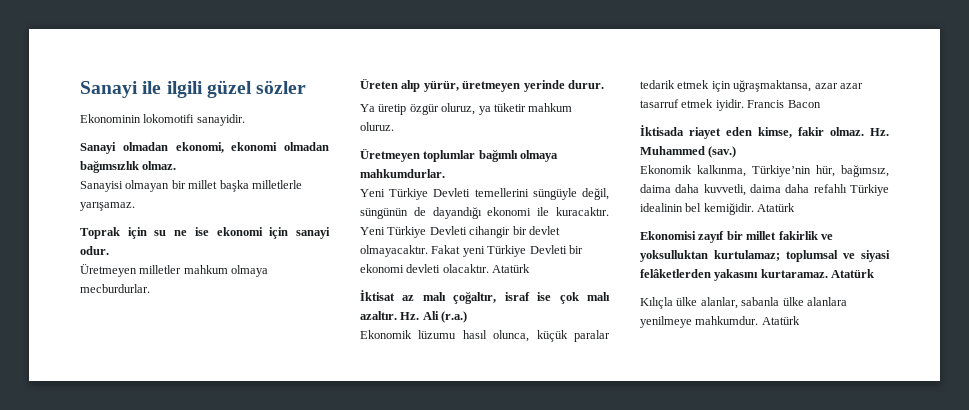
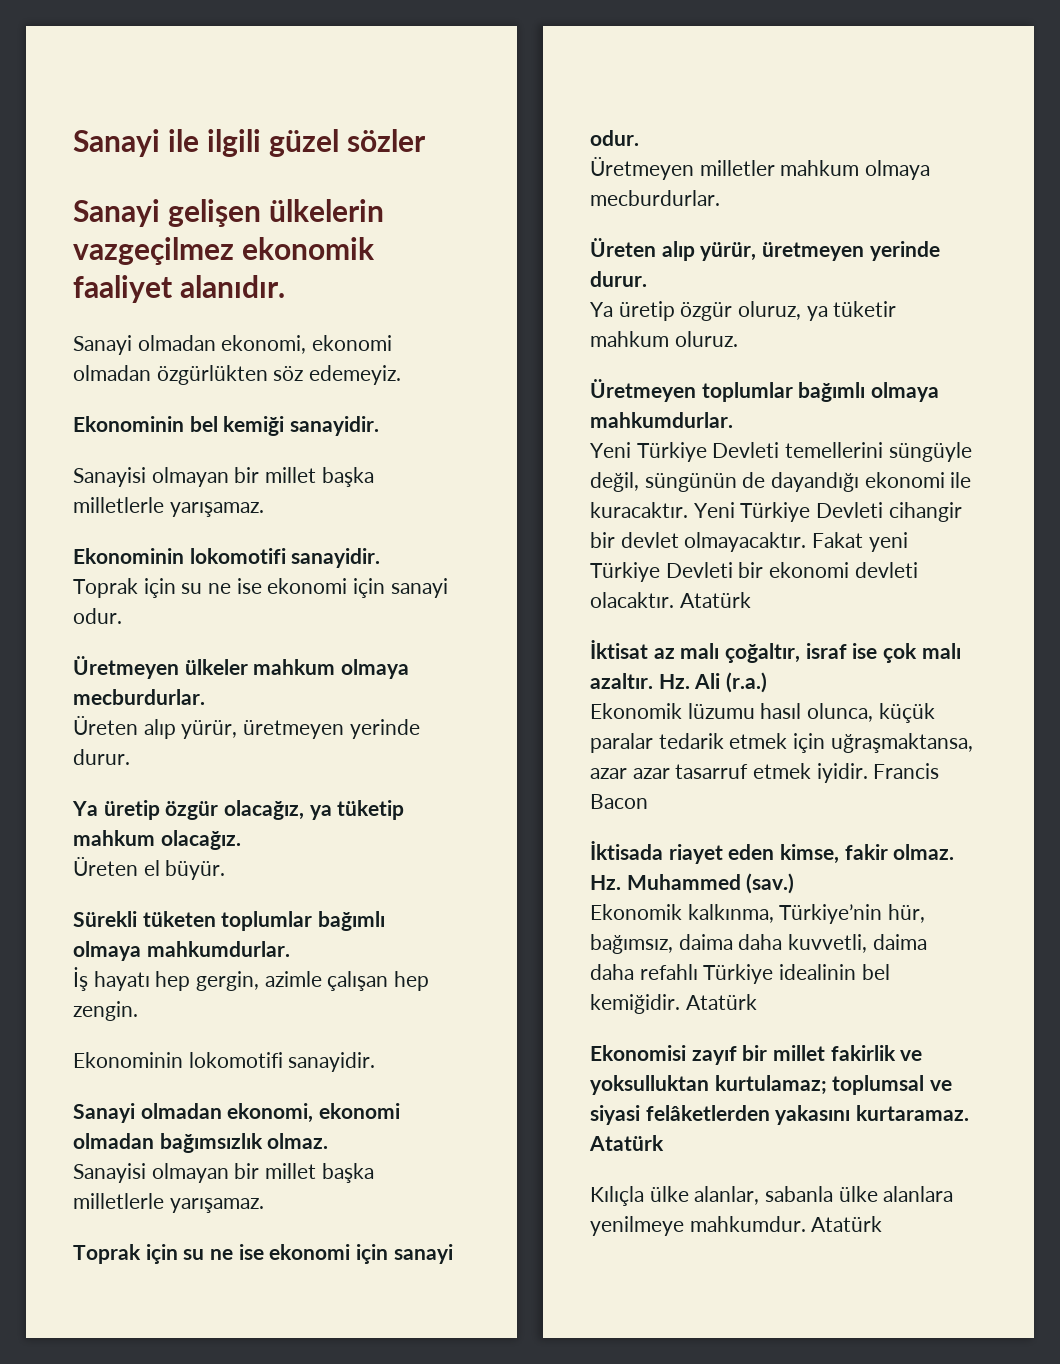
(307, 87) none -> [73,199,384,227] [73,237,375,265] [73,275,285,303] [73,335,393,355] [73,365,402,385] [73,416,380,436] [73,467,374,487] [73,497,264,517] [73,548,381,568] [73,578,448,598] [73,608,122,624] [73,656,410,679] [73,689,205,705] [73,716,420,739] [73,749,130,765] [72,800,405,820] [73,830,241,850] [73,857,226,880] [73,911,386,931] [73,941,290,961] [73,967,430,991] [73,1001,138,1021] // Sanayi gelişen ülkelerin vazgeçilmez ekonomik faaliyet alanıdır. // Sanayi olmadan ekonomi, ekonomi olmadan özgürlükten söz edemeyiz. // Ekonominin bel kemiği sanayidir. // Sanayisi olmayan bir millet başka milletlerle yarışamaz. // Ekonominin lokomotifi sanayidir. // Toprak için su ne ise ekonomi için sanayi odur. // Üretmeyen ülkeler mahkum olmaya mecburdurlar. // Üreten alıp yürür, üretmeyen yerinde durur. // Ya üretip özgür olacağız, ya tüketip mahkum olacağız. // Üreten el büyür. // Sürekli tüketen toplumlar bağımlı olmaya mahkumdurlar. // İş hayatı hep gergin, azimle çalışan hep zengin.

